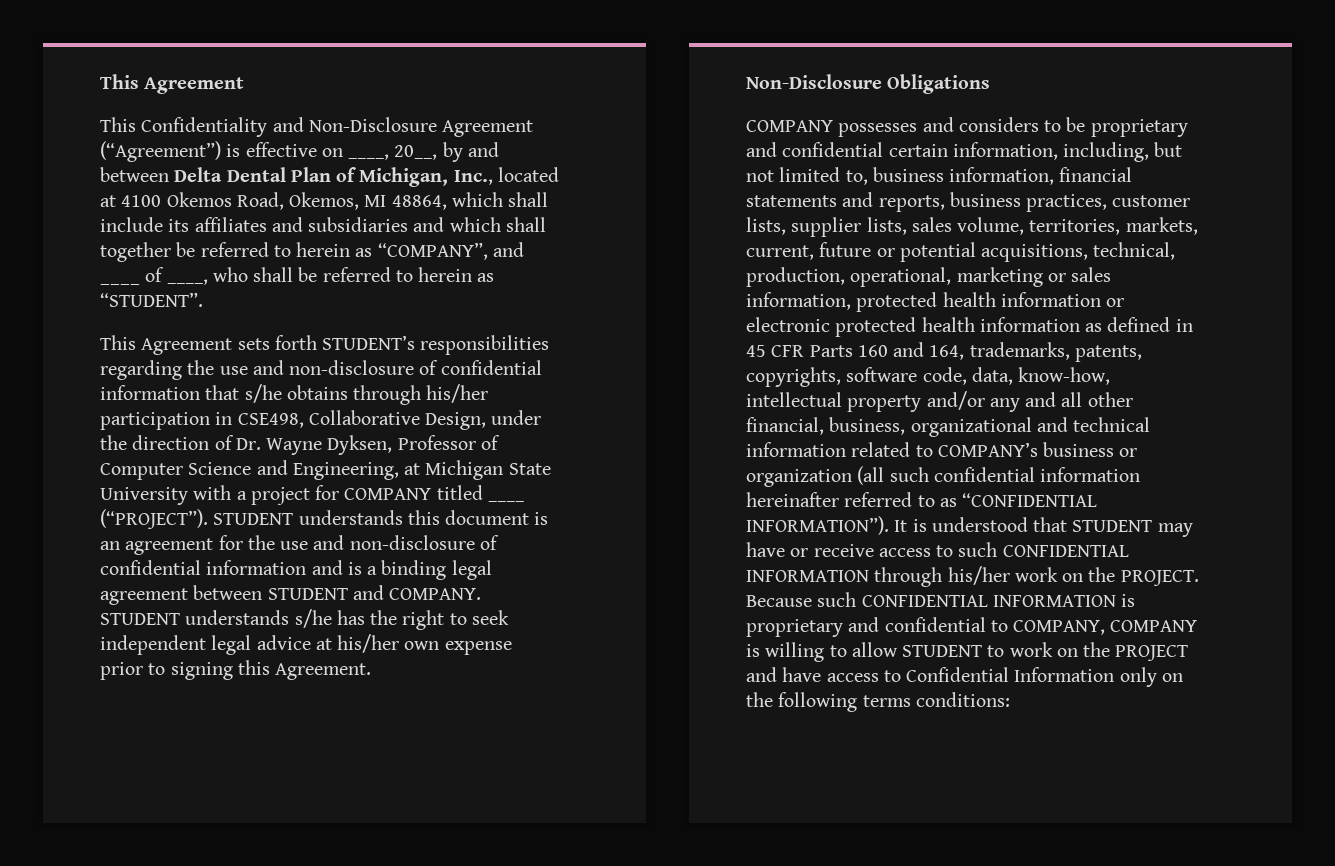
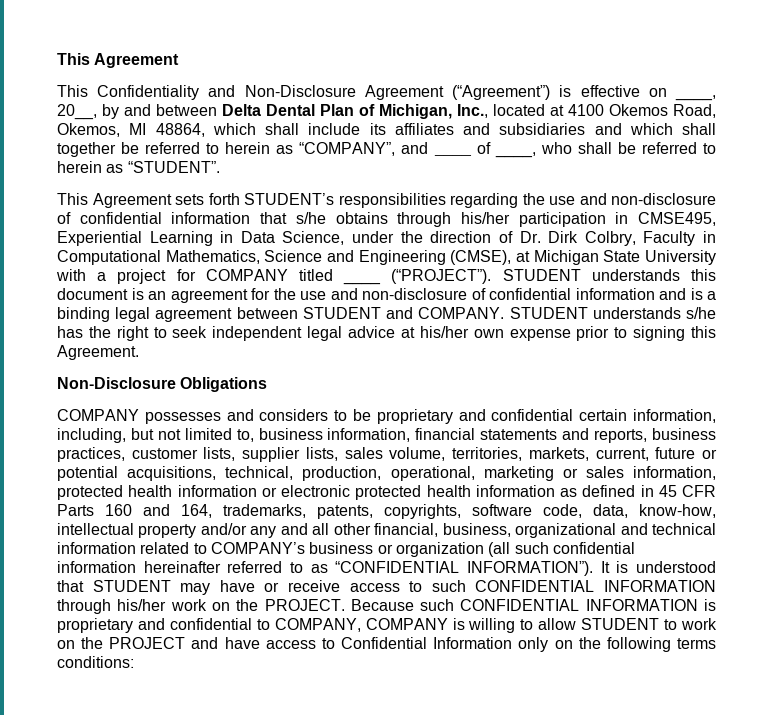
[237,410,487,430] CSE498, Collaborative Design, -> [638,212,717,226] [57,231,345,246] CMSE495, Experiential Learning in Data Science,
[266,435,500,455] [100,460,399,480] Wayne Dyksen, Professor of Computer Science and Engineering, -> [548,231,717,246] [57,250,512,265] Dirk Colbry, Faculty in Computational Mathematics, Science and Engineering (CMSE),

